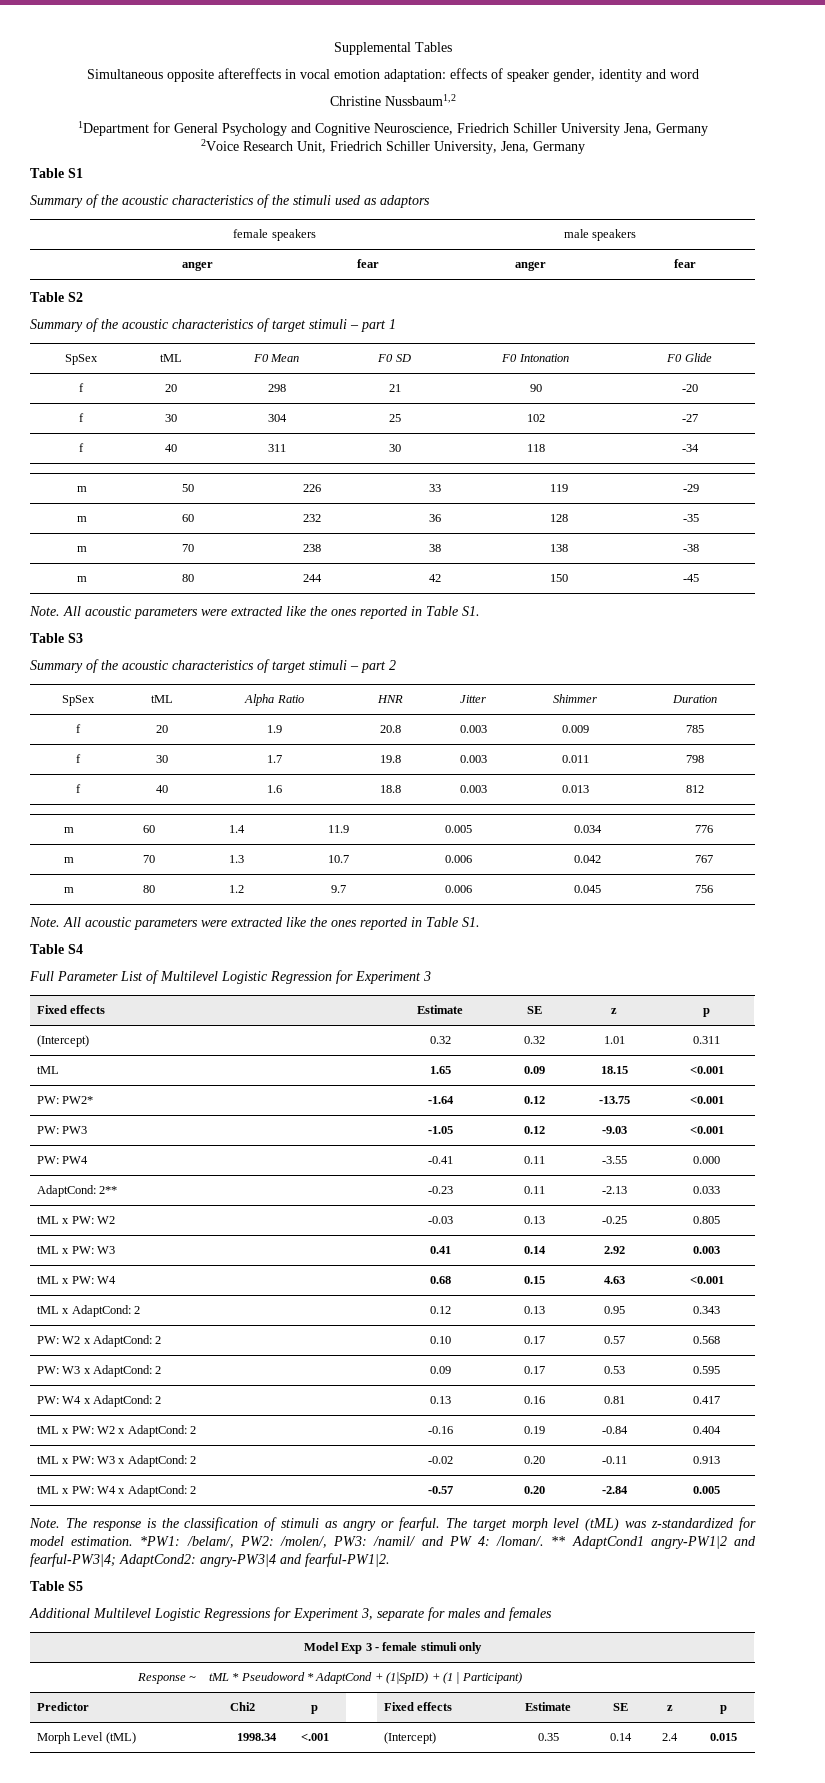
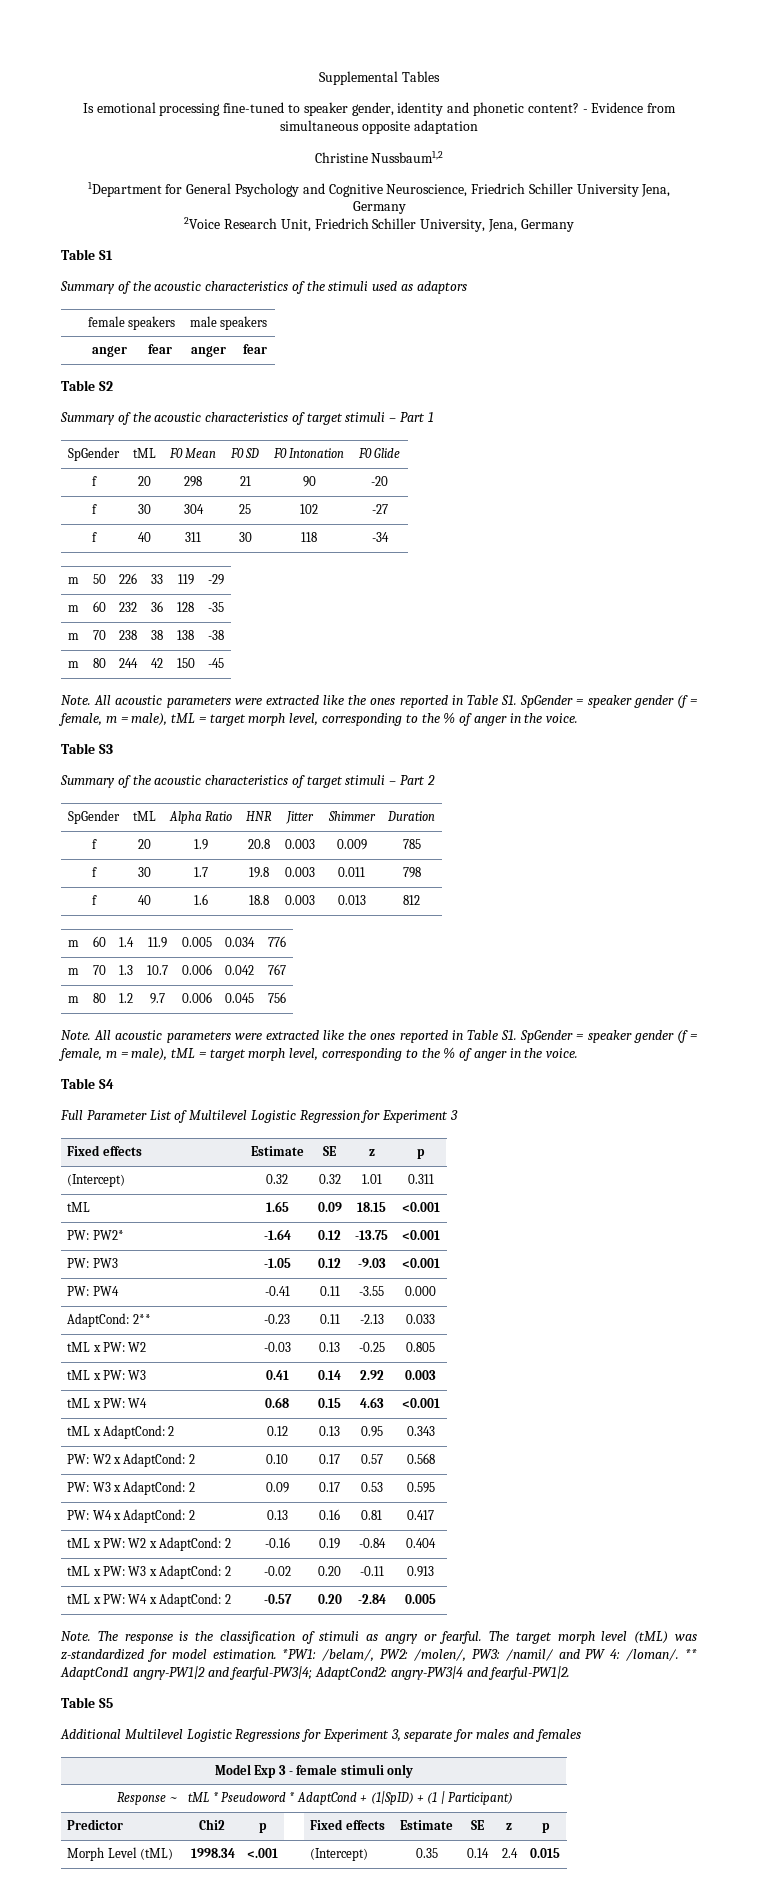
[86,68,699,82] Simultaneous opposite aftereffects in vocal emotion adaptation: effects of speaker gender, identity and word -> [82,102,677,116] [280,120,478,134] Is emotional processing fine-tuned to speaker gender, identity and phonetic content? - Evidence from simultaneous opposite adaptation
[361,320,386,332] part -> [400,412,426,422] Part
[65,354,98,365] SpSex -> [68,447,120,461] SpGender
(480, 611) none -> [520,695,698,708] [58,712,579,726] SpGender = speaker gender (f = female, m = male), tML = target morph level, corresponding to the % of anger in the voice.
[361,661,386,673] part -> [400,775,426,785] Part
[61,695,95,706] SpSex -> [68,810,120,824] SpGender
(480, 922) none -> [520,1030,698,1043] [58,1047,579,1061] SpGender = speaker gender (f = female, m = male), tML = target morph level, corresponding to the % of anger in the voice.

